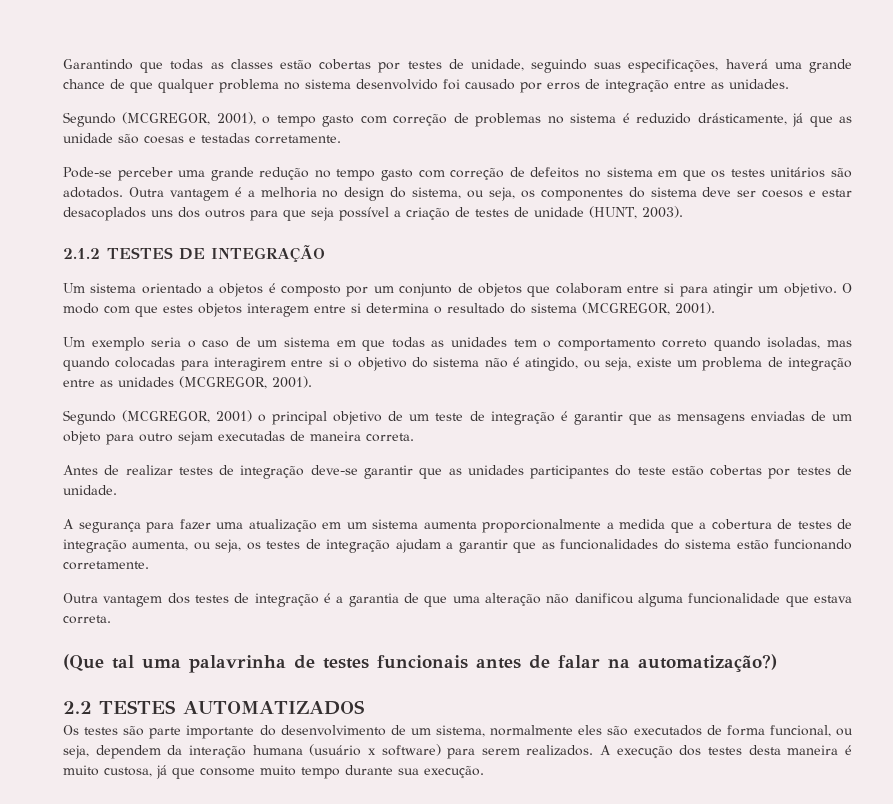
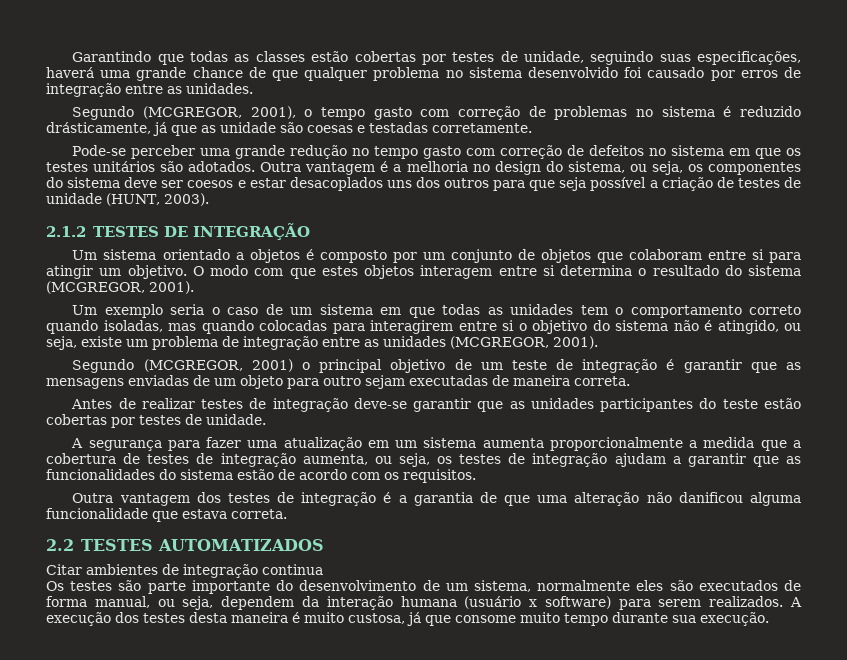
[774,539,853,550] [63,561,149,570] funcionando corretamente. -> [278,469,476,483] de acordo com os requisitos.
[63,654,777,673] [63,700,365,715] (Que tal uma palavrinha de testes funcionais antes de falar na automatização?) // 2.2 TESTES AUTOMATIZADOS -> [46,539,324,551] [46,564,323,578] 2.2 TESTES AUTOMATIZADOS // Citar ambientes de integração continua
[769,725,831,737] funcional, -> [94,596,150,608] manual,

